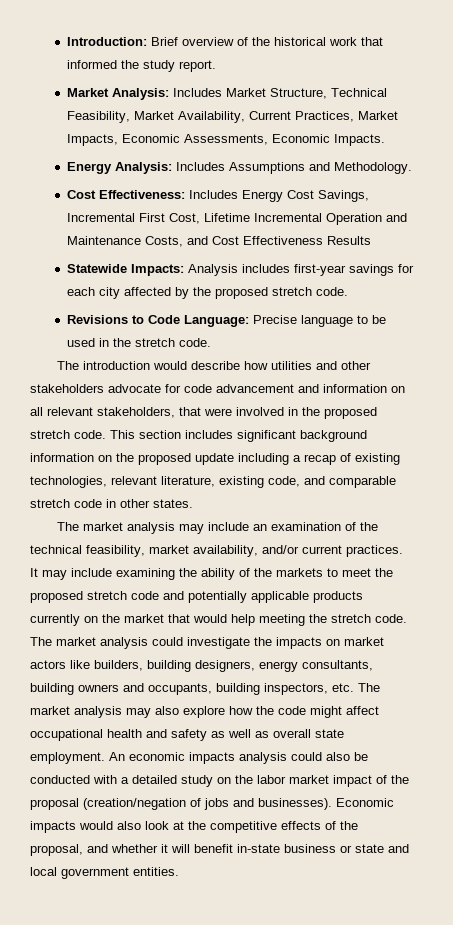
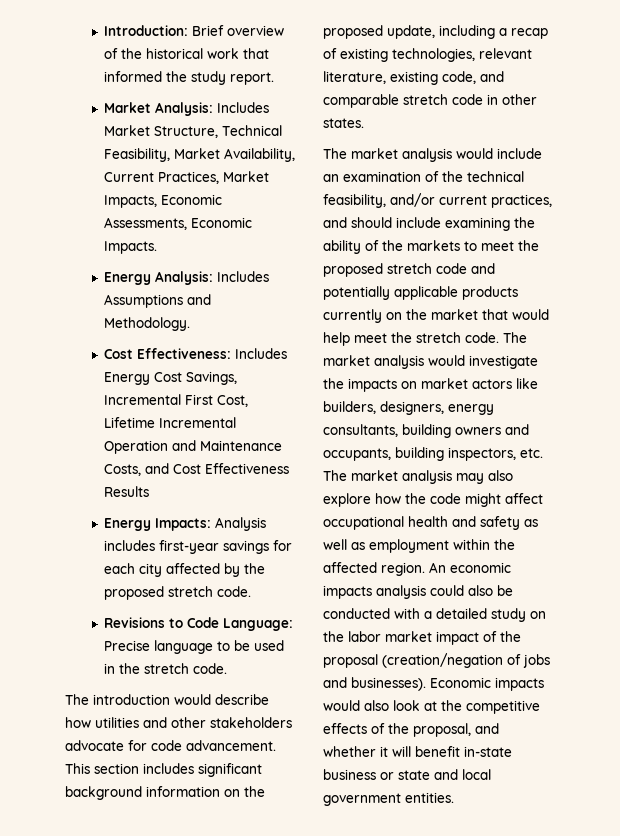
[66,264,127,273] Statewide -> [104,518,152,531] Energy
[216,384,405,393] [30,407,377,419] [30,430,106,439] advancement and information on all relevant stakeholders, that were involved in the proposed stretch code. -> [186,740,276,751] advancement.
[195,453,234,465] update -> [387,25,435,39] update,
[178,524,204,534] may -> [456,148,493,159] would
[149,545,403,557] [30,568,67,580] market availability, and/or current practices. It may -> [390,193,552,208] [323,217,392,228] and/or current practices, and should
[259,614,305,626] meeting -> [354,333,387,343] meet
[152,637,183,646] could -> [428,355,465,366] would
[147,660,191,672] building -> (376, 407) none
[273,729,344,738] [30,752,105,764] overall state employment. -> [369,539,515,553] [323,562,425,576] employment within the affected region.

